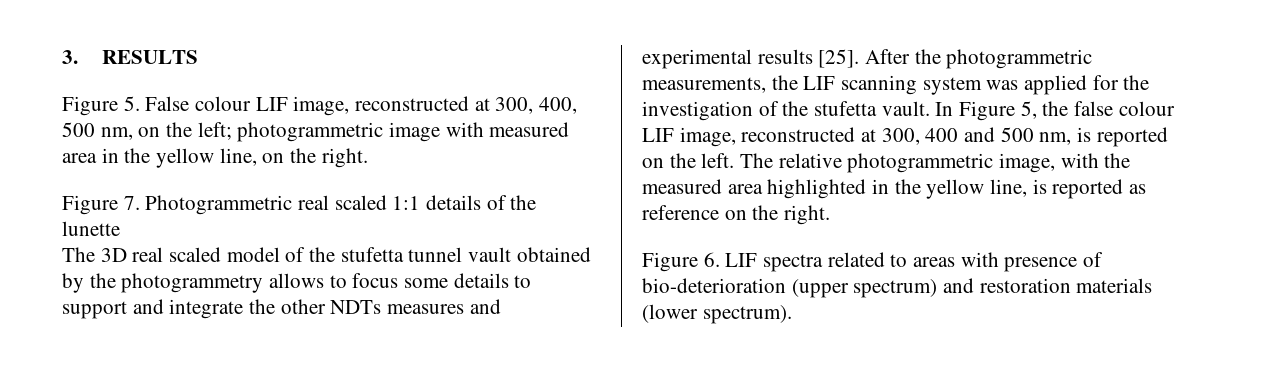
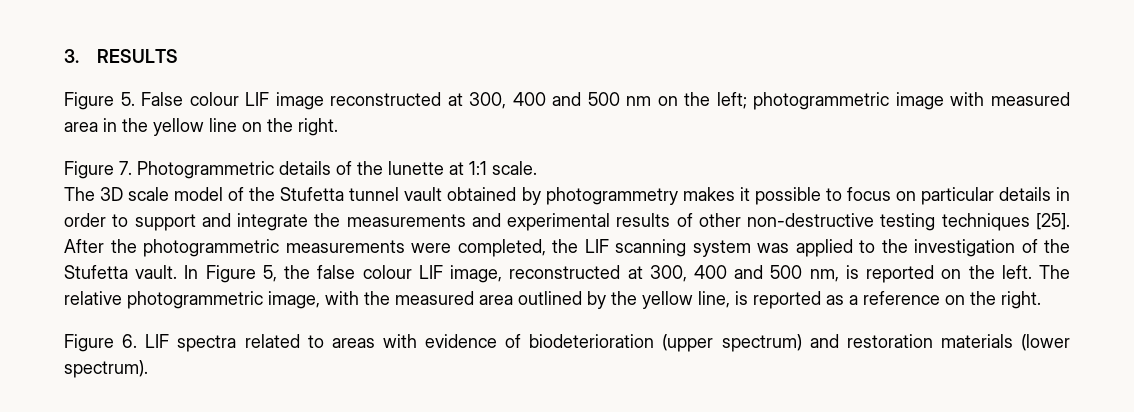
[293,96,578,116] [62,122,133,140] image, reconstructed at 300, 400, 500 nm, -> [275,92,652,110] image reconstructed at 300, 400 and 500 nm
[219,148,257,166] line, -> [209,118,237,132] line
[298,195,421,210] real scaled 1:1 -> (274, 170) none
(120, 228) none -> [449,161,537,175] at 1:1 scale.
[132,247,222,262] real scaled -> [128,187,170,201] scale
[340,247,404,262] stufetta -> [280,187,345,201] Stufetta
[89,273,509,293] the photogrammetry allows to focus some details -> [545,187,1070,205] [64,213,106,227] photogrammetry makes it possible to focus on particular details in order
[280,299,501,314] [642,49,813,69] other NDTs measures and experimental results -> [346,213,1030,231] measurements and experimental results of other non-destructive testing techniques
[642,77,766,93] measurements, -> [285,239,546,257] measurements were completed,
[1092,75,1119,90] for -> [859,240,875,253] to
[814,101,878,116] stufetta -> [64,265,128,279] Stufetta
[767,179,890,199] highlighted in -> [518,291,606,309] outlined by
(1147, 189) none -> [849,295,858,305] a
[1004,252,1104,272] [642,278,786,293] presence of bio-deterioration -> [425,334,655,348] evidence of biodeterioration

